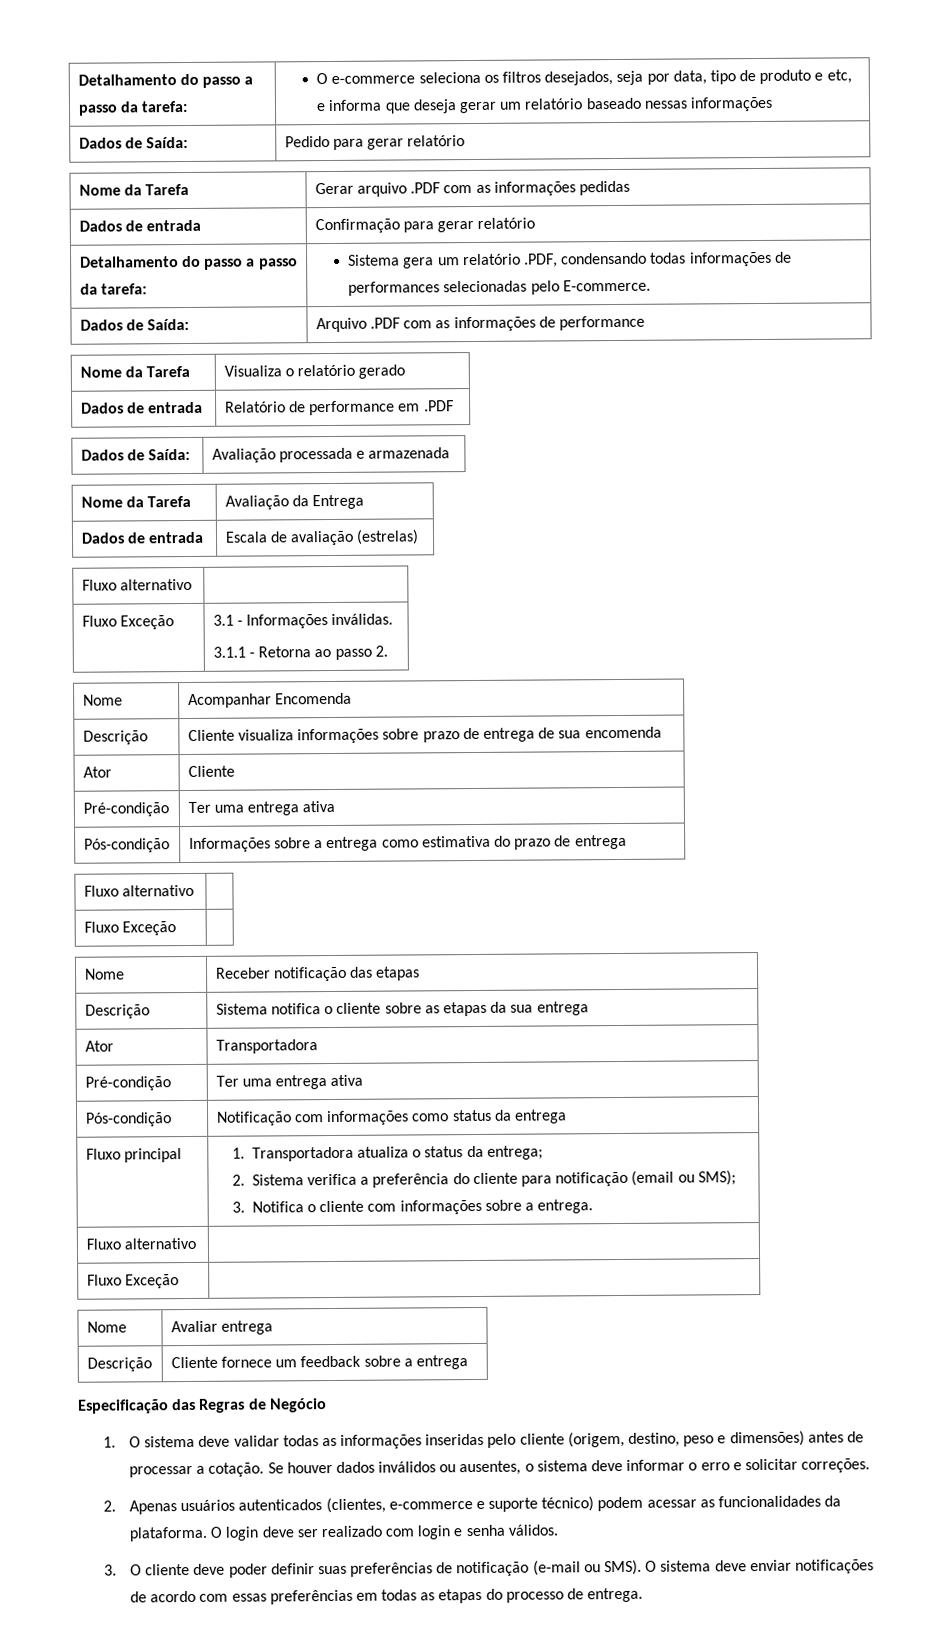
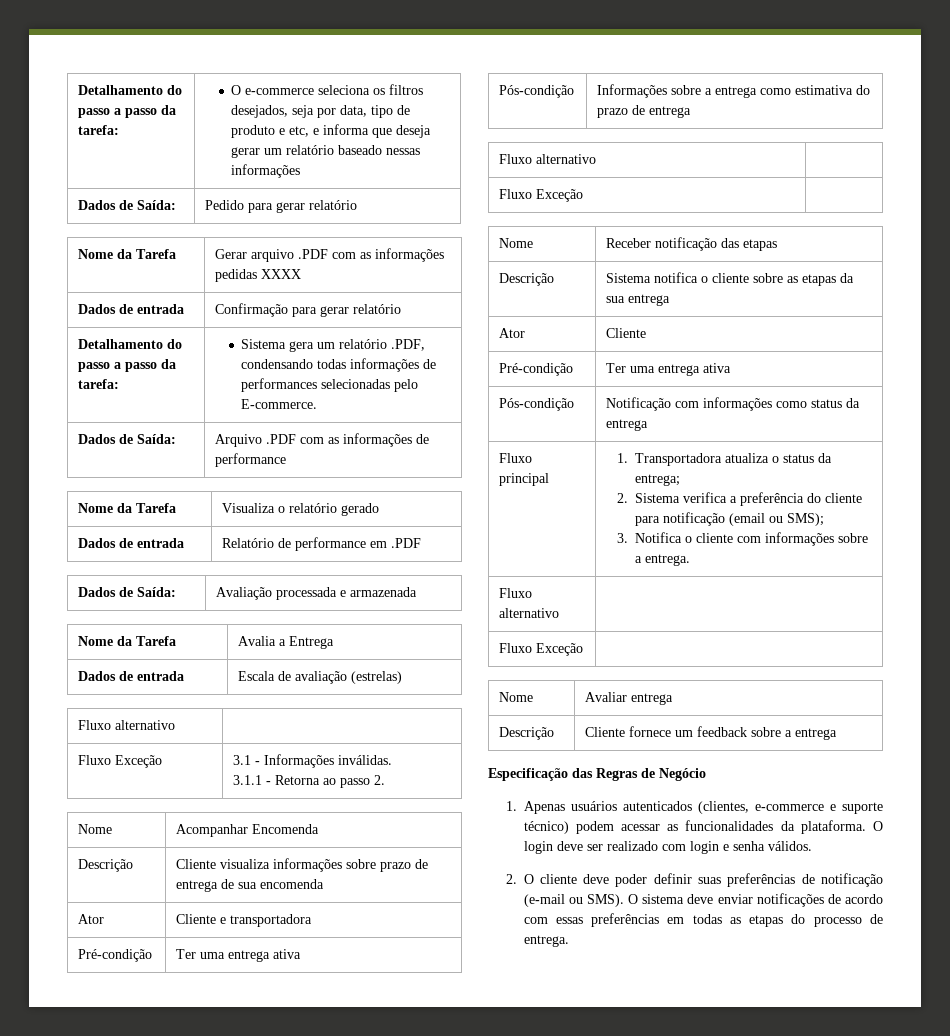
(630, 188) none -> [261,269,302,279] XXXX
[224,495,310,510] Avaliação da -> [238,636,287,646] Avalia a
(235, 771) none -> [220,914,313,927] e transportadora
[215,1039,318,1054] Transportadora -> [606,328,647,338] Cliente
[128,1430,864,1449] [128,1458,871,1478] [103,1500,117,1512] O sistema deve validar todas as informações inseridas pelo cliente (origem, destino, peso e dimensões) antes de processar a cotação. Se houver dados inválidos ou ausentes, o sistema deve informar o erro e solicitar correções. // 2. -> (517, 806) none
[104,1564,118,1576] 3. -> [505,874,517,884] 2.

